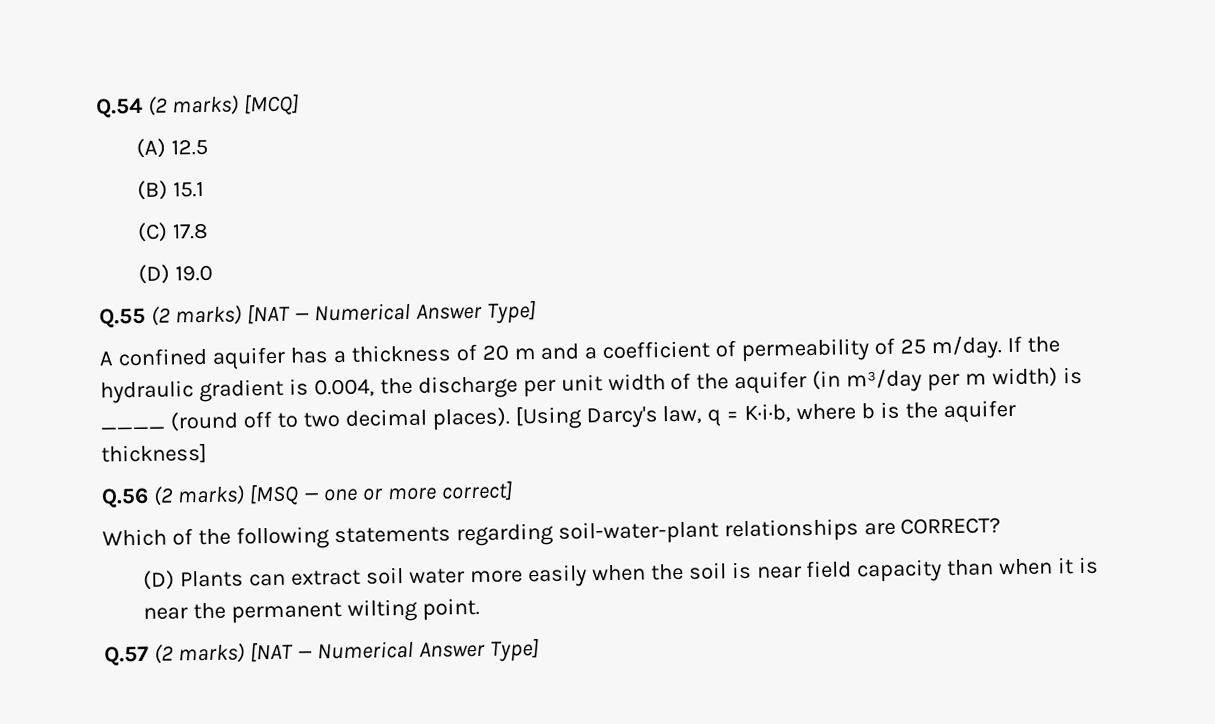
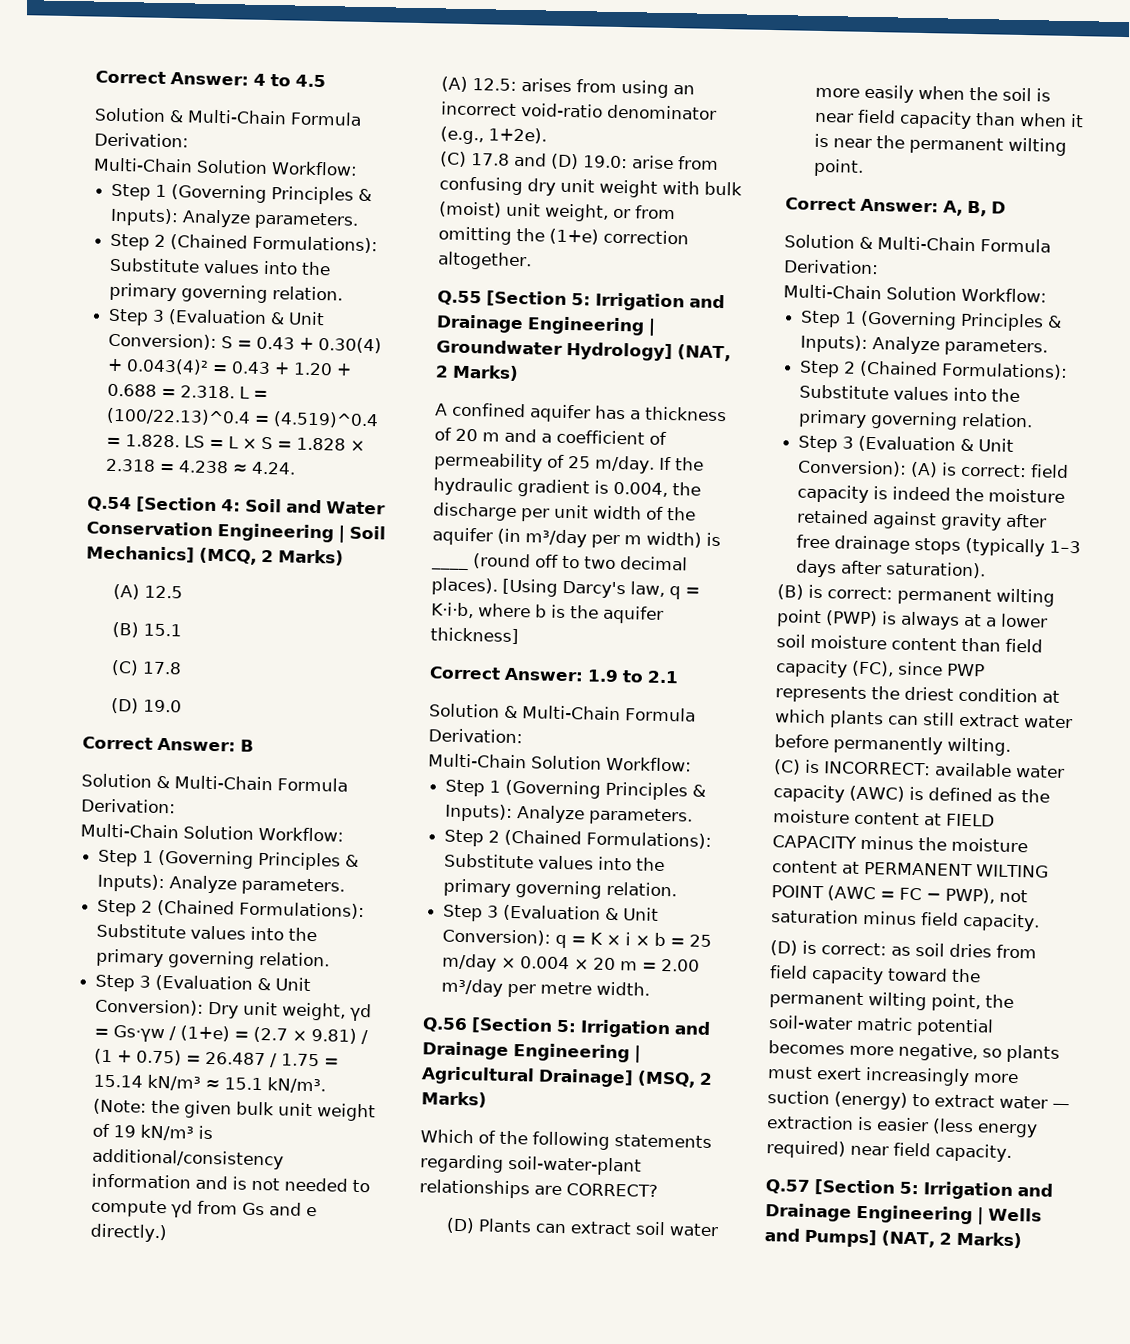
[96,93,299,118] Q.54 (2 marks) [MCQ] -> [95,70,326,88] [94,107,362,126] [94,132,189,148] [93,157,358,176] [111,183,373,205] [110,207,360,230] [110,233,379,254] [109,257,332,276] [109,282,344,304] [108,308,326,326] [108,332,383,354] [107,358,353,376] [107,383,269,400] [106,407,380,429] [106,434,366,451] [105,458,297,475] [87,496,386,515] [86,520,386,543] [86,545,344,566] Correct Answer: 4 to 4.5 // Solution & Multi-Chain Formula Derivation: // Multi-Chain Solution Workflow: // Step 1 (Governing Principles & Inputs): Analyze parameters. // Step 2 (Chained Formulations): Substitute values into the primary governing relation. // Step 3 (Evaluation & Unit Conversion): S = 0.43 + 0.30(4) + 0.043(4)² = 0.43 + 1.20 + 0.688 = 2.318. L = (100/22.13)^0.4 = (4.519)^0.4 = 1.828. LS = L × S = 1.828 × 2.318 = 4.238 ≈ 4.24. // Q.54 [Section 4: Soil and Water Conservation Engineering | Soil Mechanics] (MCQ, 2 Marks)
[99,300,536,328] Q.55 (2 marks) [NAT — Numerical Answer Type] -> [82,736,254,752] [81,773,348,792] [81,798,176,814] [80,823,344,842] [98,849,360,871] [97,873,346,896] [97,899,366,920] [96,923,318,942] [96,948,331,969] [95,974,312,992] [95,998,373,1022] [94,1025,369,1045] [94,1048,340,1068] [93,1074,327,1094] [93,1098,377,1122] [92,1123,214,1141] [92,1148,285,1170] [91,1173,371,1193] [91,1199,318,1218] [90,1223,168,1243] [441,76,695,98] [441,101,717,120] [440,126,547,145] [440,151,719,170] [439,176,742,198] [439,201,676,222] [438,226,689,245] [438,251,532,271] [437,290,725,312] [436,314,656,336] [436,339,731,362] [435,364,519,382] Correct Answer: B // Solution & Multi-Chain Formula Derivation: // Multi-Chain Solution Workflow: // Step 1 (Governing Principles & Inputs): Analyze parameters. // Step 2 (Chained Formulations): Substitute values into the primary governing relation. // Step 3 (Evaluation & Unit Conversion): Dry unit weight, γd = Gs·γw / (1+e) = (2.7 × 9.81) / (1 + 0.75) = 26.487 / 1.75 = 15.14 kN/m³ ≈ 15.1 kN/m³. (Note: the given bulk unit weight of 19 kN/m³ is additional/consistency information and is not needed to compute γd from Gs and e directly.) // (A) 12.5: arises from using an incorrect void-ratio denominator (e.g., 1+2e). // (C) 17.8 and (D) 19.0: arise from confusing dry unit weight with bulk (moist) unit weight, or from omitting the (1+e) correction altogether. // Q.55 [Section 5: Irrigation and Drainage Engineering | Groundwater Hydrology] (NAT, 2 Marks)
[101,480,513,508] Q.56 (2 marks) [MSQ — one or more correct] -> [429,666,679,684] [429,703,696,722] [428,728,523,744] [428,753,692,772] [445,779,707,801] [445,803,694,826] [444,829,713,849] [444,853,666,872] [443,878,678,899] [443,904,660,922] [442,928,713,949] [442,953,701,972] [441,978,651,998] [422,1017,711,1039] [422,1041,641,1063] [421,1066,713,1088] [421,1091,487,1108] Correct Answer: 1.9 to 2.1 // Solution & Multi-Chain Formula Derivation: // Multi-Chain Solution Workflow: // Step 1 (Governing Principles & Inputs): Analyze parameters. // Step 2 (Chained Formulations): Substitute values into the primary governing relation. // Step 3 (Evaluation & Unit Conversion): q = K × i × b = 25 m/day × 0.004 × 20 m = 2.00 m³/day per metre width. // Q.56 [Section 5: Irrigation and Drainage Engineering | Agricultural Drainage] (MSQ, 2 Marks)
[104,638,539,666] Q.57 (2 marks) [NAT — Numerical Answer Type] -> [785,197,1006,217] [784,234,1051,253] [783,259,879,275] [783,284,1047,303] [800,310,1063,332] [800,334,1049,357] [799,360,1069,380] [799,384,1021,403] [798,409,1034,430] [798,435,1015,453] [797,459,1070,478] [797,484,1066,504] [797,509,1048,531] [796,534,1082,557] [795,559,987,579] [777,584,1055,607] [776,609,1048,630] [776,634,1043,653] [775,659,985,678] [775,685,1060,704] [775,709,1073,729] [774,734,1011,756] [774,759,1065,778] [773,784,1050,803] [773,809,995,827] [772,835,1028,853] [772,860,1049,878] [771,885,1028,904] [771,909,1040,932] [770,940,1037,959] [769,965,981,985] [769,991,1014,1012] [768,1015,994,1037] [768,1040,1060,1063] [767,1066,1019,1087] [767,1090,1070,1110] [766,1115,1038,1138] [766,1140,1012,1162] [765,1179,1053,1201] [765,1203,1042,1225] [764,1228,1022,1249] Correct Answer: A, B, D // Solution & Multi-Chain Formula Derivation: // Multi-Chain Solution Workflow: // Step 1 (Governing Principles & Inputs): Analyze parameters. // Step 2 (Chained Formulations): Substitute values into the primary governing relation. // Step 3 (Evaluation & Unit Conversion): (A) is correct: field capacity is indeed the moisture retained against gravity after free drainage stops (typically 1–3 days after saturation). // (B) is correct: permanent wilting point (PWP) is always at a lower soil moisture content than field capacity (FC), since PWP represents the driest condition at which plants can still extract water before permanently wilting. // (C) is INCORRECT: available water capacity (AWC) is defined as the moisture content at FIELD CAPACITY minus the moisture content at PERMANENT WILTING POINT (AWC = FC − PWP), not saturation minus field capacity. // (D) is correct: as soil dries from field capacity toward the permanent wilting point, the soil-water matric potential becomes more negative, so plants must exert increasingly more suction (energy) to extract water — extraction is easier (less energy required) near field capacity. // Q.57 [Section 5: Irrigation and Drainage Engineering | Wells and Pumps] (NAT, 2 Marks)

